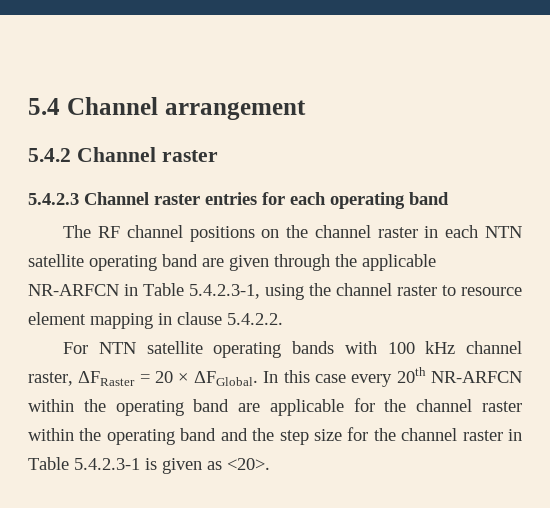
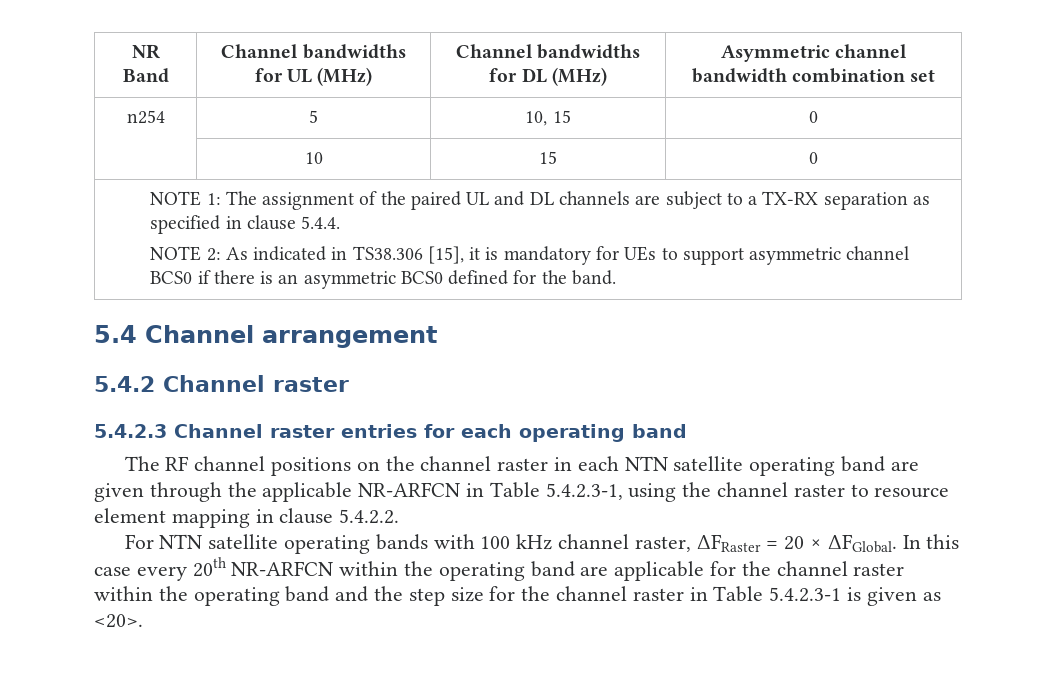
(28, 106) none -> [131,44,160,59] [122,68,169,83] [221,44,406,59] [254,67,373,86] [455,44,641,59] [489,67,607,86] [720,44,908,62] [691,68,936,83] [126,110,165,124] [309,110,318,123] [525,110,571,126] [809,111,818,123] [304,152,323,164] [539,151,557,164] [809,152,818,164] [150,191,930,210] [150,215,341,234] [150,246,910,265] [150,270,616,289] NR Band | Channel bandwidths for UL (MHz) | Channel bandwidths for DL (MHz) | Asymmetric channel bandwidth combination set // n254 | 5 | 10, 15 | 0 // | 10 | 15 | 0 // NOTE 1: The assignment of the paired UL and DL channels are subject to a TX-RX separation as specified in clause 5.4.4. // NOTE 2: As indicated in TS38.306 [15], it is mandatory for UEs to support asymmetric channel BCS0 if there is an asymmetric BCS0 defined for the band. //

